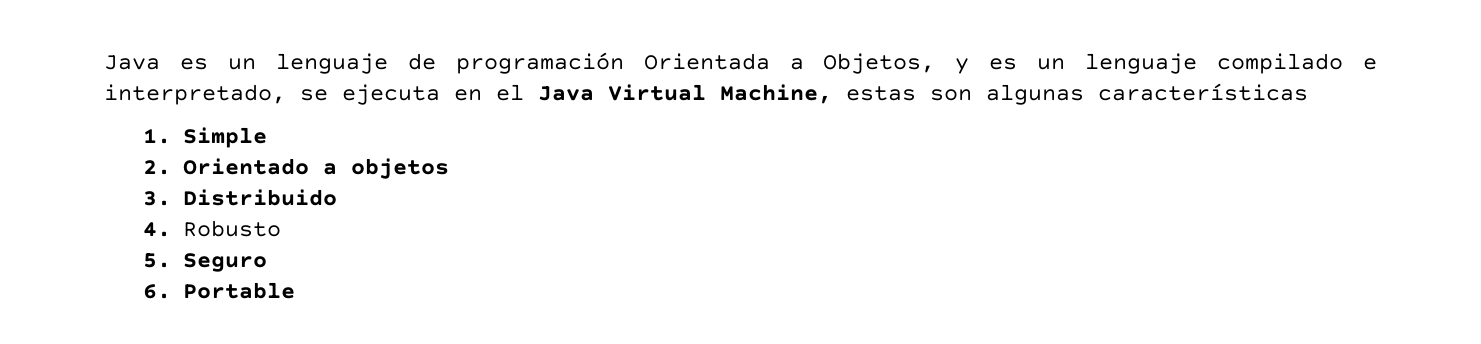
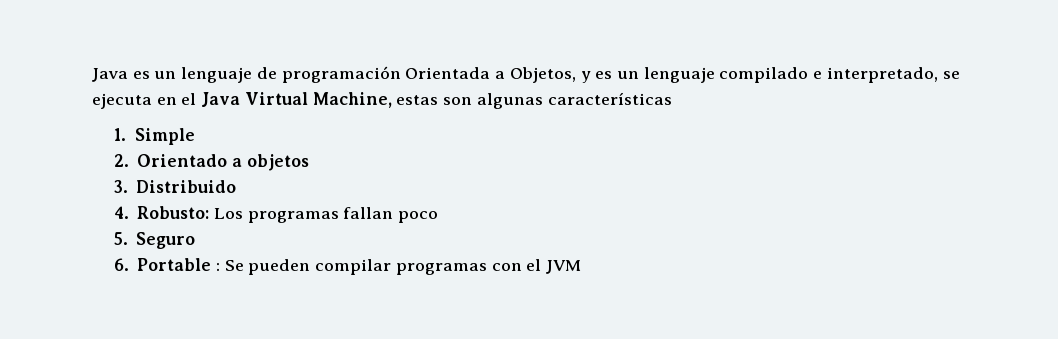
[183,220,282,237] Robusto -> [137,206,439,223] Robusto: Los programas fallan poco
(296, 290) none -> [215,259,582,275] : Se pueden compilar programas con el JVM

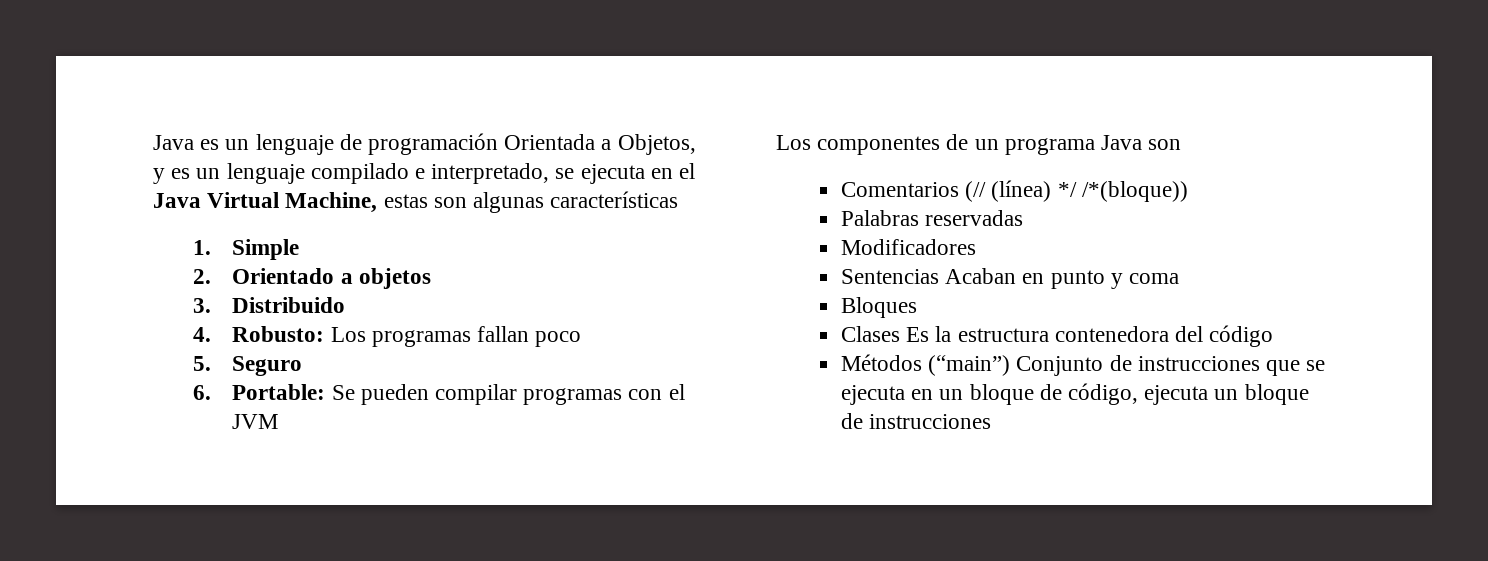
[137,258,220,271] Portable : -> [232,384,326,400] Portable:
(582, 267) none -> [776,134,1182,155] [840,180,1188,202] [840,210,1024,226] [840,239,976,255] [840,268,1180,289] [840,297,917,318] [840,325,1274,347] [840,354,1326,376] [840,383,1309,405] [840,413,992,429] // Los componentes de un programa Java son // Comentarios (// (línea) */ /*(bloque)) // Palabras reservadas // Modificadores // Sentencias Acaban en punto y coma // Bloques // Clases Es la estructura contenedora del código // Métodos (“main”) Conjunto de instrucciones que se ejecuta en un bloque de código, ejecuta un bloque de instrucciones

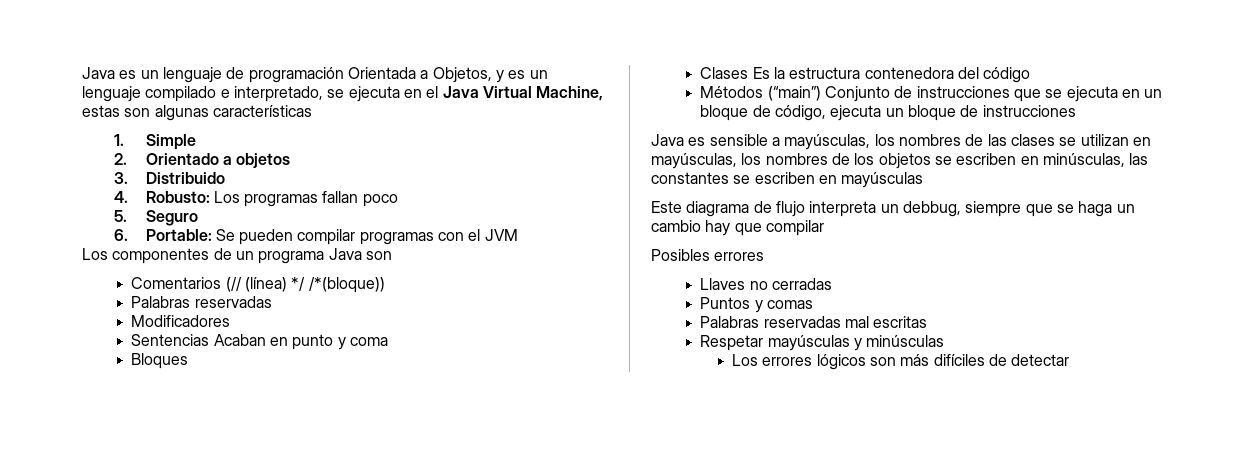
(992, 421) none -> [651,134,1151,150] [651,153,1149,169] [651,172,924,188] [651,201,1135,217] [651,220,824,236] [651,249,765,261] [700,278,833,290] [700,297,814,313] [700,316,928,328] [700,335,945,351] [732,354,1070,370] // Java es sensible a mayúsculas, los nombres de las clases se utilizan en mayúsculas, los nombres de los objetos se escriben en minúsculas, las constantes se escriben en mayúsculas // Este diagrama de flujo interpreta un debbug, siempre que se haga un cambio hay que compilar // Posibles errores // Llaves no cerradas // Puntos y comas // Palabras reservadas mal escritas // Respetar mayúsculas y minúsculas // Los errores lógicos son más difíciles de detectar

